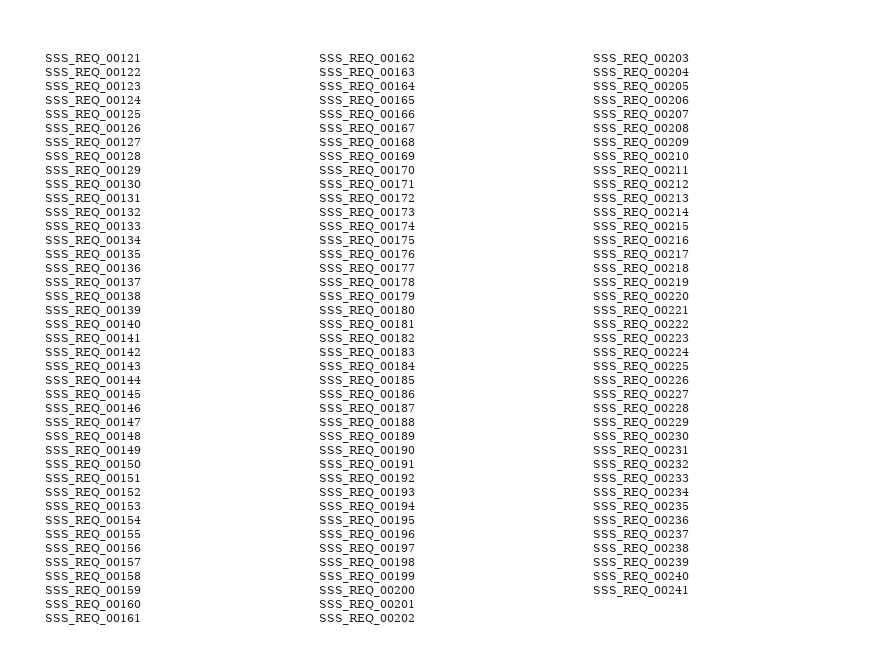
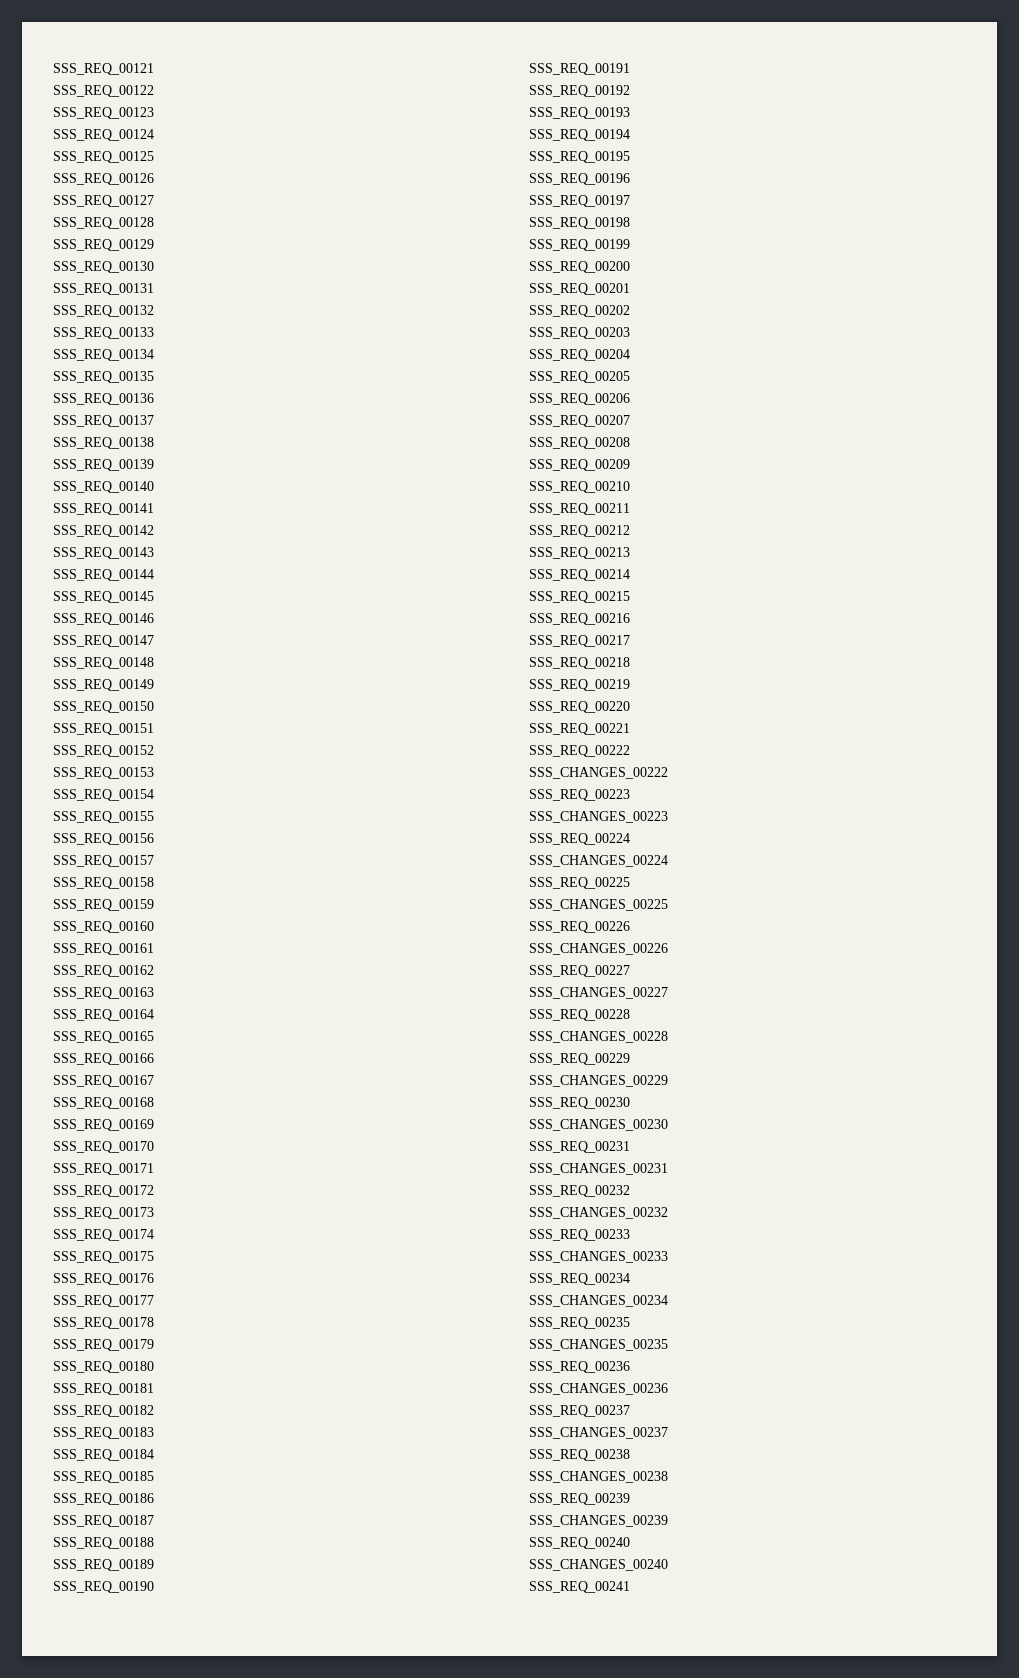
(689, 325) none -> [529,767,668,779] // SSS_CHANGES_00222
(689, 339) none -> [529,811,668,823] // SSS_CHANGES_00223
(689, 353) none -> [529,855,668,867] // SSS_CHANGES_00224
(689, 367) none -> [529,899,668,911] // SSS_CHANGES_00225
(689, 381) none -> [529,943,668,955] // SSS_CHANGES_00226
(689, 395) none -> [529,987,668,999] // SSS_CHANGES_00227
(689, 409) none -> [529,1031,668,1043] // SSS_CHANGES_00228
(689, 423) none -> [529,1075,668,1087] // SSS_CHANGES_00229
(689, 437) none -> [529,1119,668,1131] // SSS_CHANGES_00230
(689, 451) none -> [529,1163,668,1175] // SSS_CHANGES_00231
(689, 465) none -> [529,1207,668,1219] // SSS_CHANGES_00232
(689, 479) none -> [529,1251,668,1263] // SSS_CHANGES_00233
(689, 493) none -> [529,1295,668,1307] // SSS_CHANGES_00234
(689, 507) none -> [529,1339,668,1351] // SSS_CHANGES_00235
(689, 521) none -> [529,1383,668,1395] // SSS_CHANGES_00236
(689, 535) none -> [529,1427,668,1439] // SSS_CHANGES_00237
(689, 549) none -> [529,1471,668,1483] // SSS_CHANGES_00238
(689, 563) none -> [529,1515,668,1527] // SSS_CHANGES_00239
(689, 577) none -> [529,1559,668,1571] // SSS_CHANGES_00240

